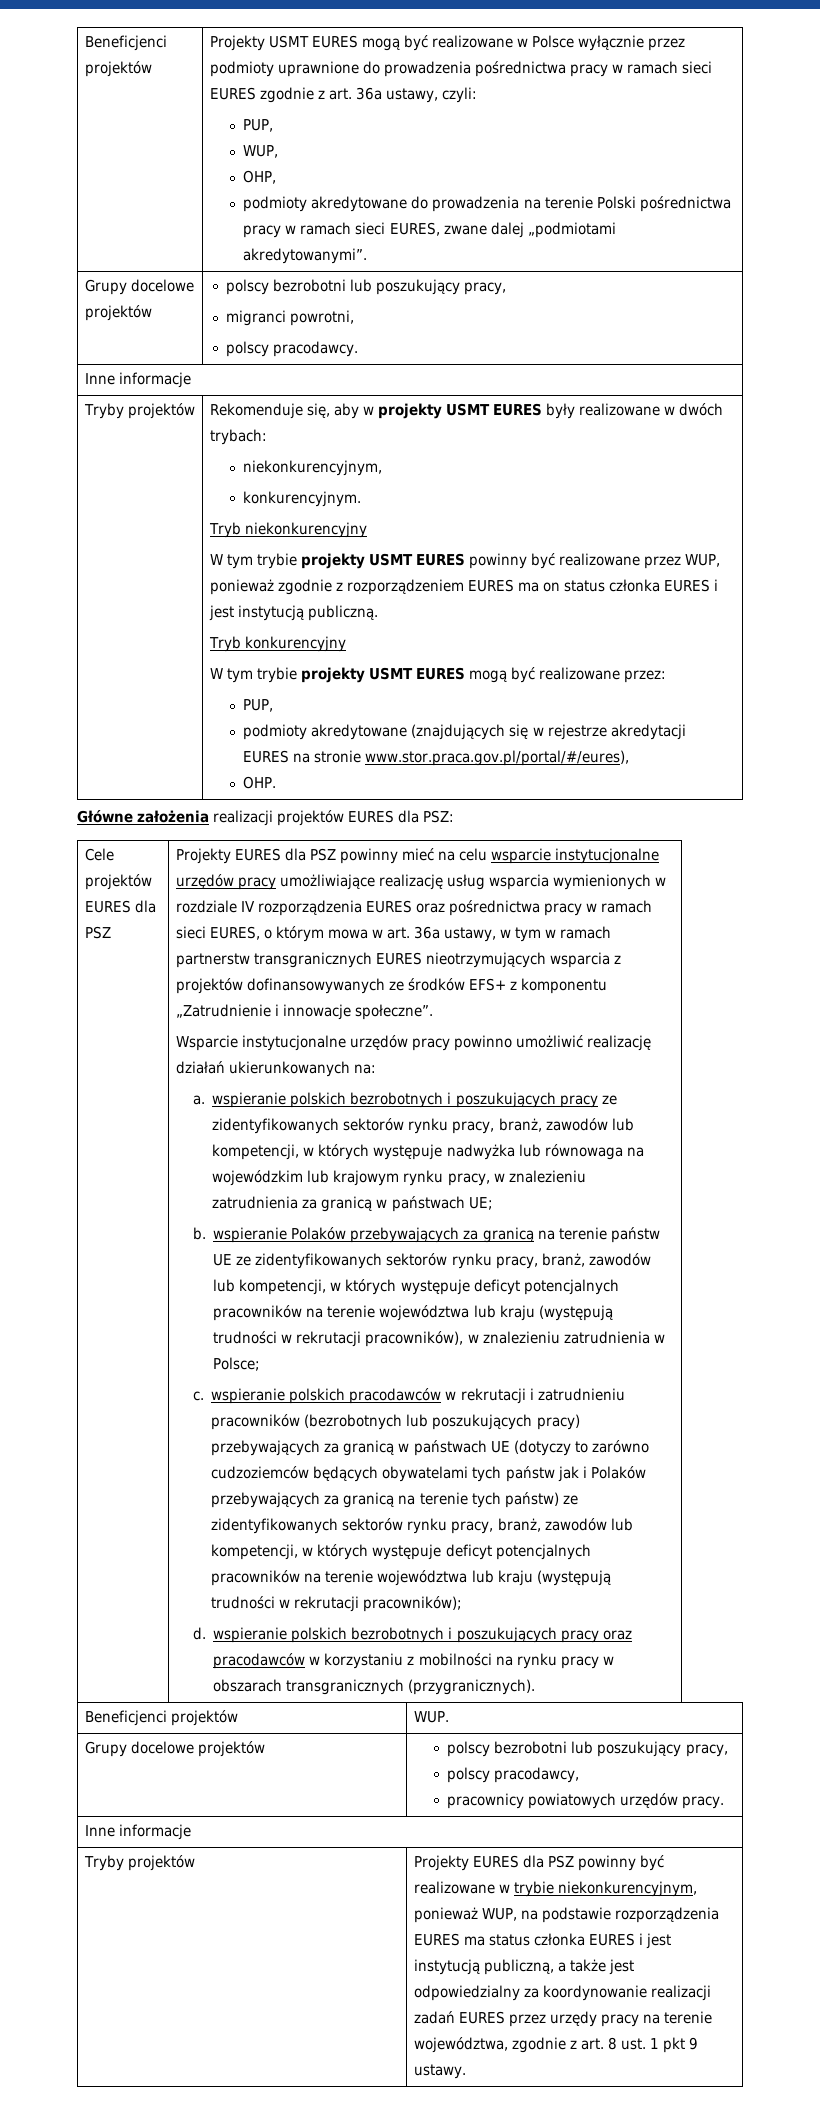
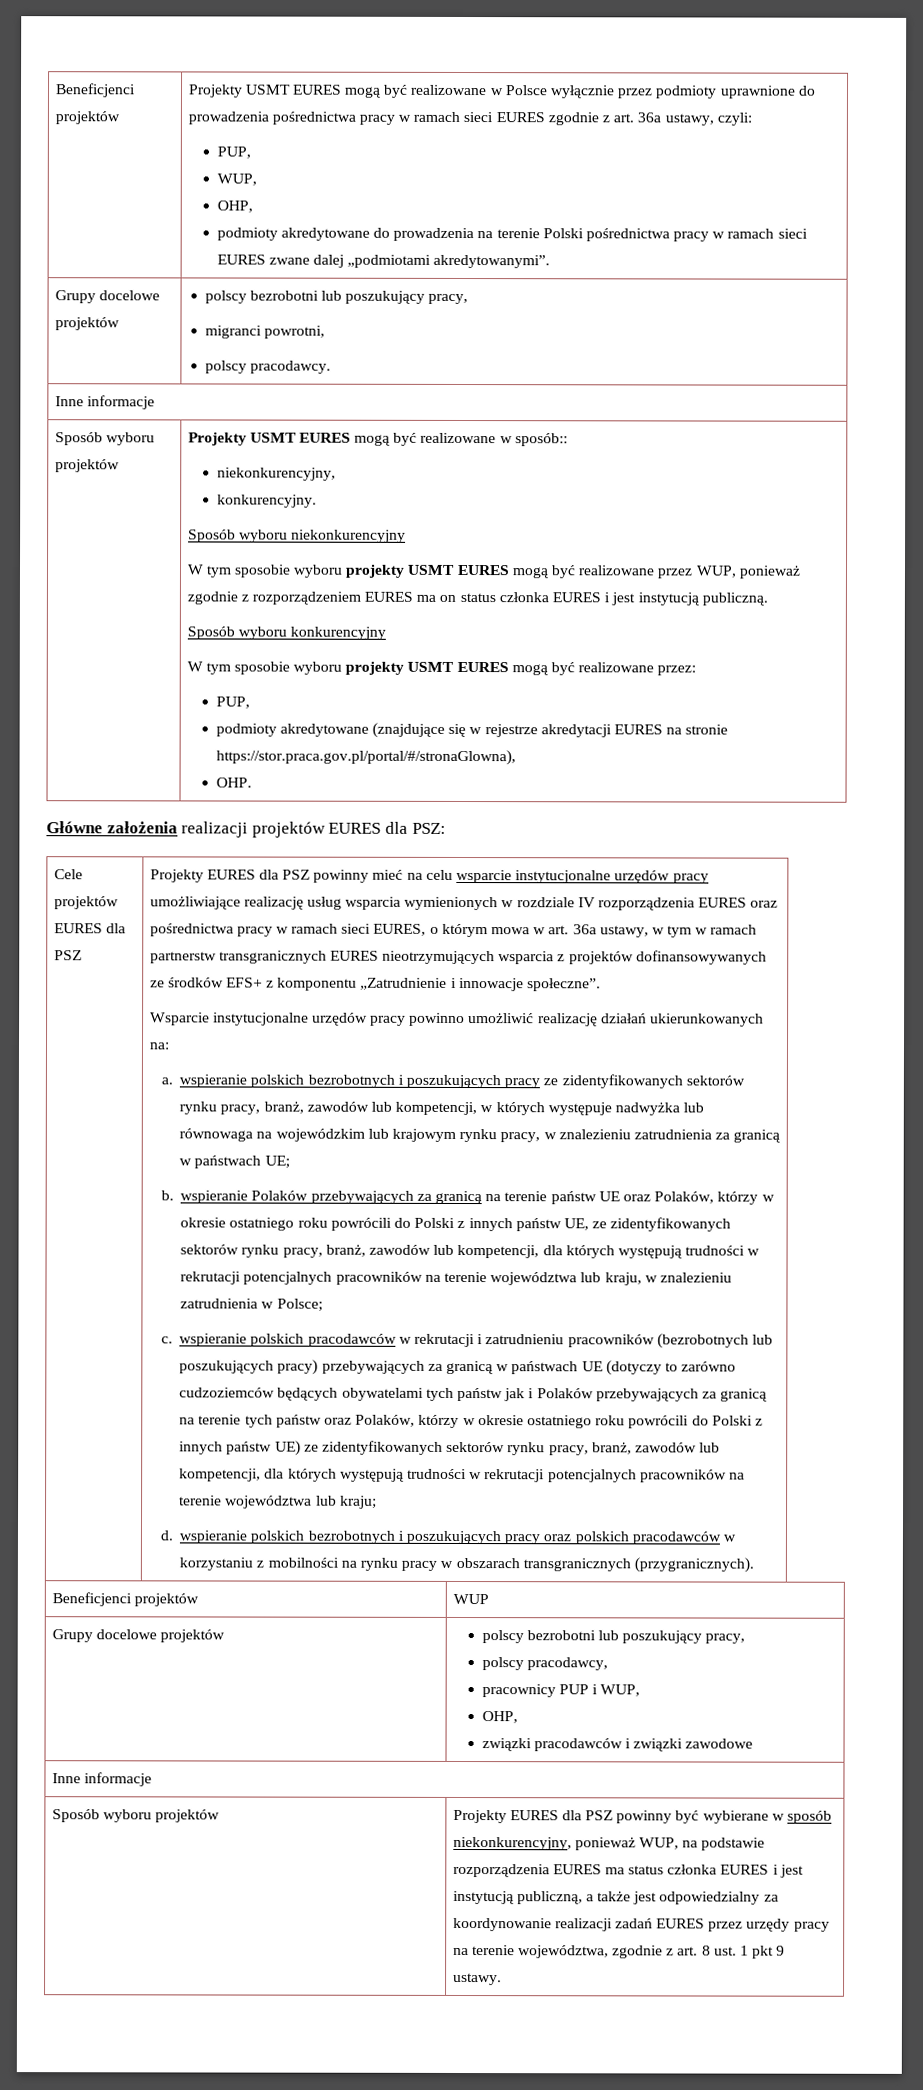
[389,222,440,236] EURES, -> [216,254,266,265] EURES
[83,403,195,419] [209,403,724,419] [209,429,267,445] [243,460,383,476] [243,491,362,507] [208,522,241,538] Tryby projektów | Rekomenduje się, aby w projekty USMT EURES były realizowane w dwóch trybach: // niekonkurencyjnym, // konkurencyjnym. // Tryb -> [54,432,155,446] [54,459,120,473] [187,432,568,447] [216,467,336,481] [216,494,317,508] [187,529,288,543] Sposób wyboru projektów | Projekty USMT EURES mogą być realizowane w sposób:: // niekonkurencyjny, // konkurencyjny. // Sposób wyboru
[256,553,527,569] trybie projekty USMT EURES powinny -> [233,564,550,579] sposobie wyboru projekty USMT EURES mogą
[208,636,241,652] Tryb -> [186,626,287,640] Sposób wyboru
[256,667,297,683] trybie -> [233,661,343,675] sposobie wyboru
[411,724,506,740] (znajdujących -> [371,722,445,738] (znajdujące
[365,750,630,766] www.stor.praca.gov.pl/portal/#/eures), -> [215,749,516,766] https://stor.praca.gov.pl/portal/#/stronaGlowna),
[236,1253,651,1269] [213,1279,619,1295] [213,1305,613,1321] [213,1331,464,1347] ze zidentyfikowanych sektorów rynku pracy, branż, zawodów lub kompetencji, w których występuje deficyt potencjalnych pracowników na terenie województwa lub kraju (występują trudności w rekrutacji pracowników), -> [622,1191,775,1205] [180,1217,732,1232] [180,1244,761,1259] [180,1271,642,1286] oraz Polaków, którzy w okresie ostatniego roku powrócili do Polski z innych państw UE, ze zidentyfikowanych sektorów rynku pracy, branż, zawodów lub kompetencji, dla których występują trudności w rekrutacji potencjalnych pracowników na terenie województwa lub kraju,
[504,1492,578,1508] [211,1518,633,1534] [211,1544,591,1560] [211,1570,611,1586] [211,1596,463,1612] państw) ze zidentyfikowanych sektorów rynku pracy, branż, zawodów lub kompetencji, w których występuje deficyt potencjalnych pracowników na terenie województwa lub kraju (występują trudności w rekrutacji pracowników); -> [275,1414,763,1429] [179,1440,721,1456] [179,1468,745,1483] [179,1495,377,1509] państw oraz Polaków, którzy w okresie ostatniego roku powrócili do Polski z innych państw UE) ze zidentyfikowanych sektorów rynku pracy, branż, zawodów lub kompetencji, dla których występują trudności w rekrutacji potencjalnych pracowników na terenie województwa lub kraju;
(632, 1635) none -> [574,1531,629,1545] polskich
[413,1711,449,1723] WUP. -> [452,1593,489,1605] WUP
[528,1793,725,1809] [84,1824,191,1840] [83,1855,124,1871] powiatowych urzędów pracy. // Inne informacje // Tryby -> [558,1684,641,1697] [481,1711,518,1724] [481,1738,754,1752] [51,1772,152,1787] [51,1809,152,1823] PUP i WUP, // OHP, // związki pracodawców i związki zawodowe // Inne informacje // Sposób wyboru
[413,1881,697,1897] realizowane w trybie niekonkurencyjnym, -> [702,1810,832,1824] [452,1836,572,1851] wybierane w sposób niekonkurencyjny,

